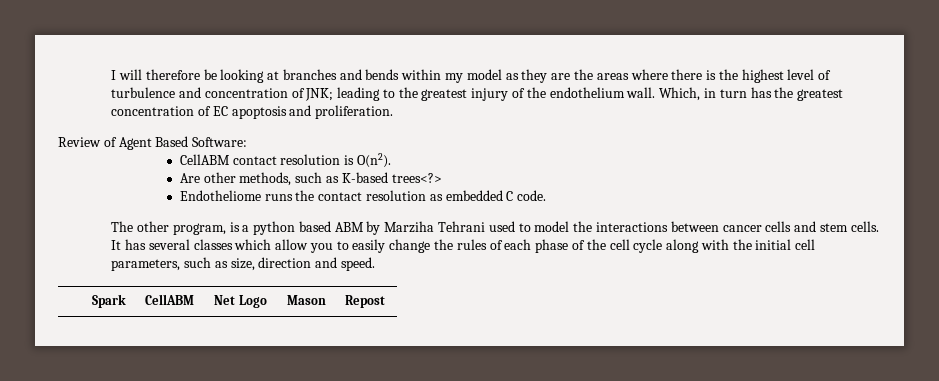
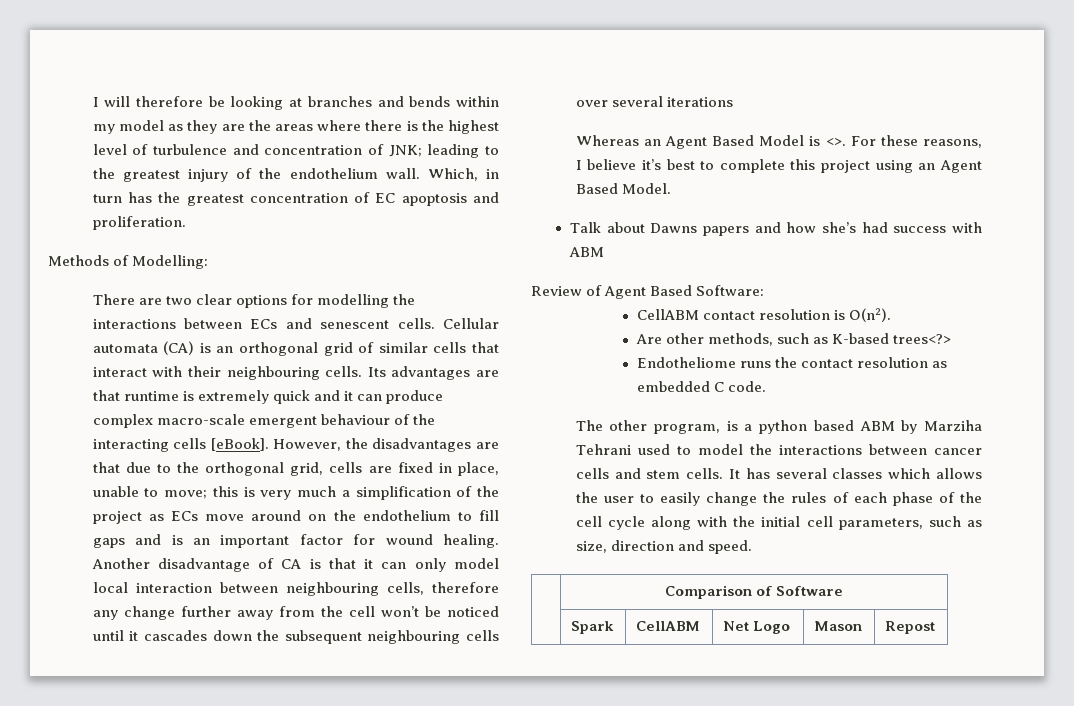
(394, 112) none -> [48,255,209,269] [92,294,416,308] [92,318,499,329] [92,341,499,356] [92,366,500,380] [92,390,444,404] [92,414,435,428] [92,438,499,452] [92,462,499,476] [92,486,499,500] [92,510,500,524] [92,534,500,548] [91,558,499,572] [92,582,499,596] [92,606,499,620] [92,630,500,644] [575,96,733,107] [575,135,982,149] [575,159,982,173] [575,183,671,194] [569,222,982,236] [568,247,604,257] // Methods of Modelling: // There are two clear options for modelling the interactions between ECs and senescent cells. Cellular automata (CA) is an orthogonal grid of similar cells that interact with their neighbouring cells. Its advantages are that runtime is extremely quick and it can produce complex macro-scale emergent behaviour of the interacting cells [eBook]. However, the disadvantages are that due to the orthogonal grid, cells are fixed in place, unable to move; this is very much a simplification of the project as ECs move around on the endothelium to fill gaps and is an important factor for wound healing. Another disadvantage of CA is that it can only model local interaction between neighbouring cells, therefore any change further away from the cell won’t be noticed until it cascades down the subsequent neighbouring cells over several iterations // Whereas an Agent Based Model is <>. For these reasons, I believe it’s best to complete this project using an Agent Based Model. // Talk about Dawns papers and how she’s had success with ABM
[275,239,333,253] allow you -> [935,468,982,479] [575,492,634,503] allows the user
(375, 264) none -> [664,585,844,599] // | Comparison of Software

